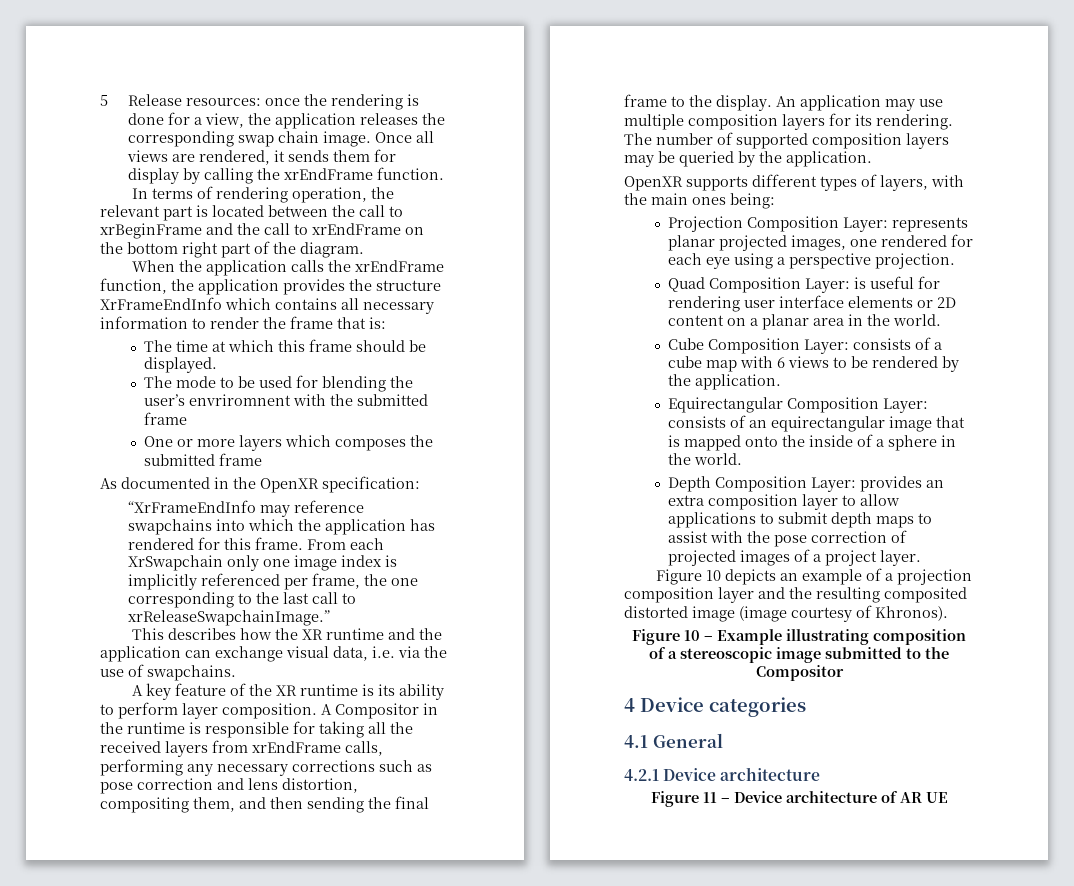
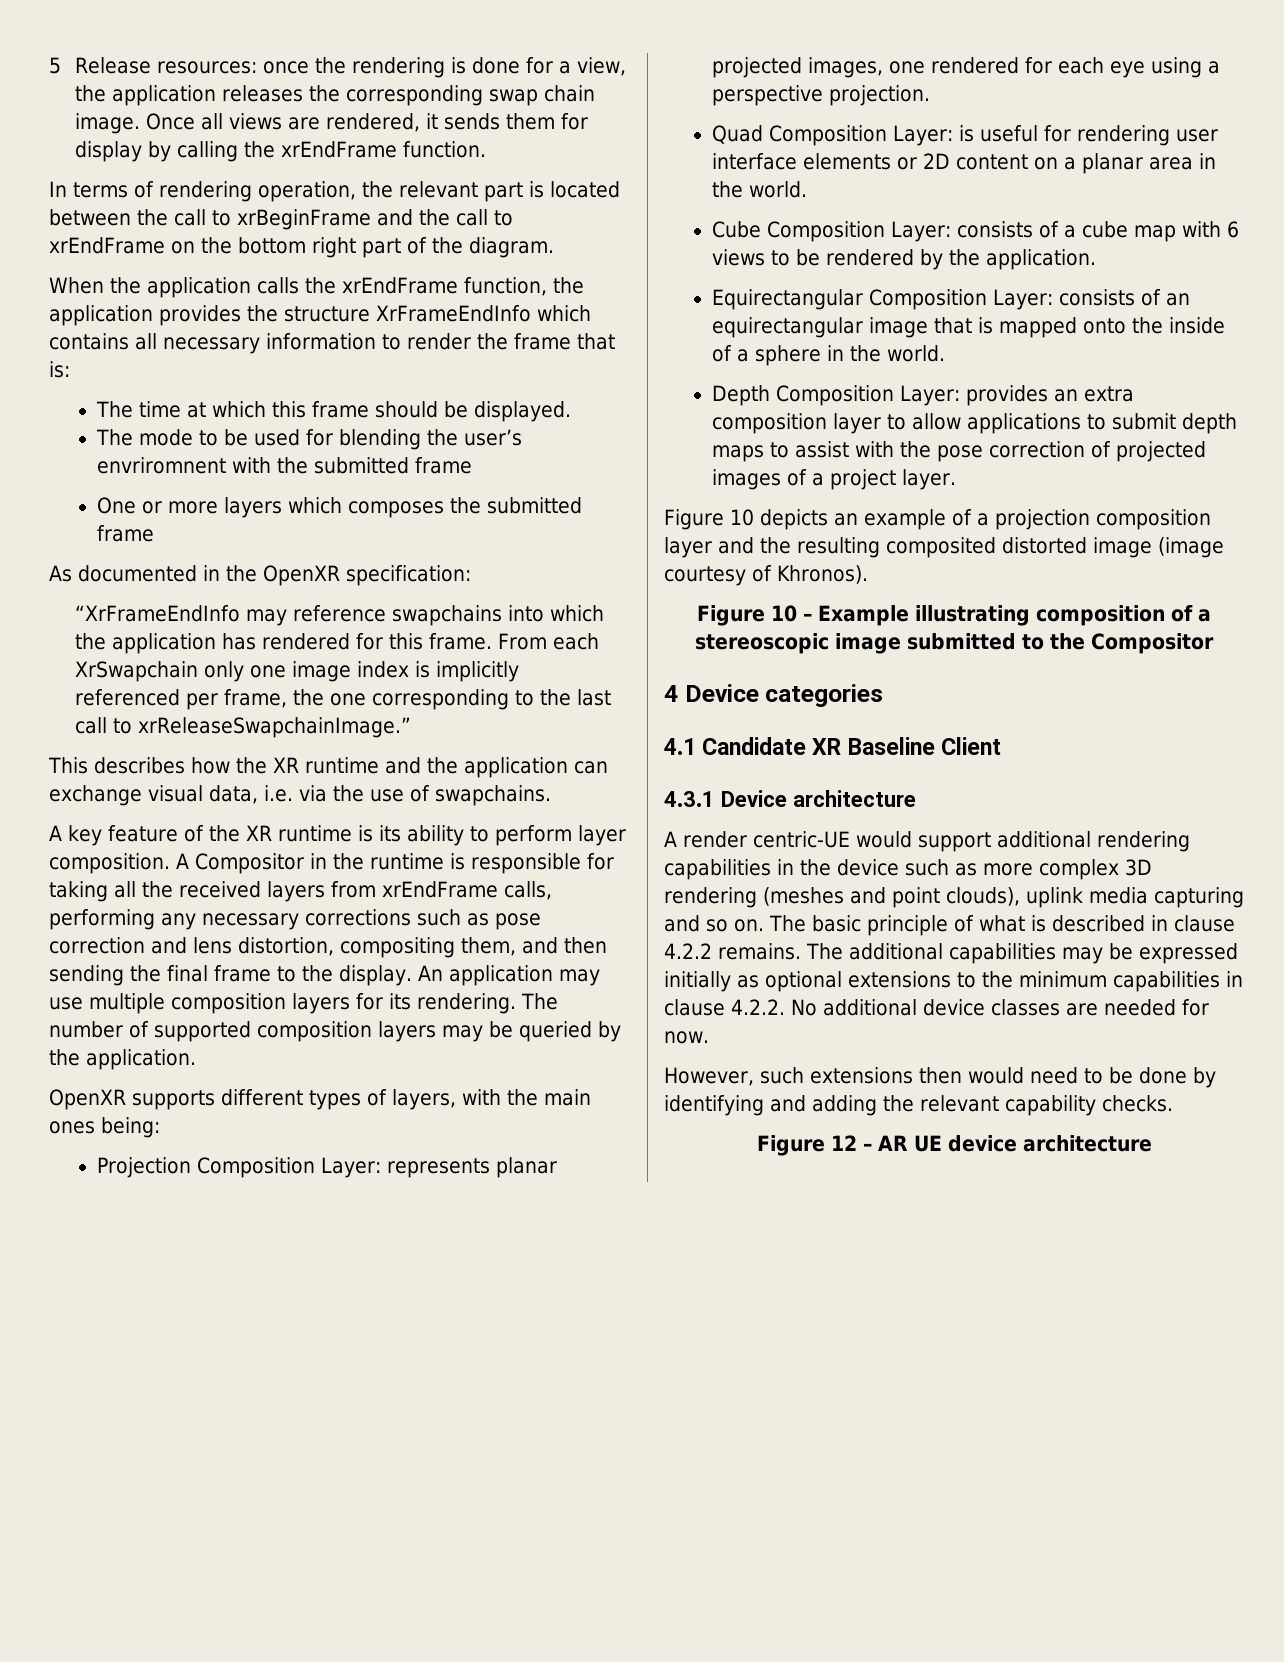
[652,733,723,748] [624,767,821,781] [650,791,948,807] General // 4.2.1 Device architecture // Figure 11 – Device architecture of AR UE -> [702,737,1001,755] [664,790,916,807] [664,831,1190,852] [664,859,1152,880] [664,887,1244,908] [664,915,1235,936] [664,943,1238,964] [664,971,1243,992] [664,999,1209,1016] [664,1031,709,1044] [664,1067,1216,1088] [664,1095,1173,1116] [756,1135,1152,1156] Candidate XR Baseline Client // 4.3.1 Device architecture // A render centric-UE would support additional rendering capabilities in the device such as more complex 3D rendering (meshes and point clouds), uplink media capturing and so on. The basic principle of what is described in clause 4.2.2 remains. The additional capabilities may be expressed initially as optional extensions to the minimum capabilities in clause 4.2.2. No additional device classes are needed for now. // However, such extensions then would need to be done by identifying and adding the relevant capability checks. // Figure 12 – AR UE device architecture

